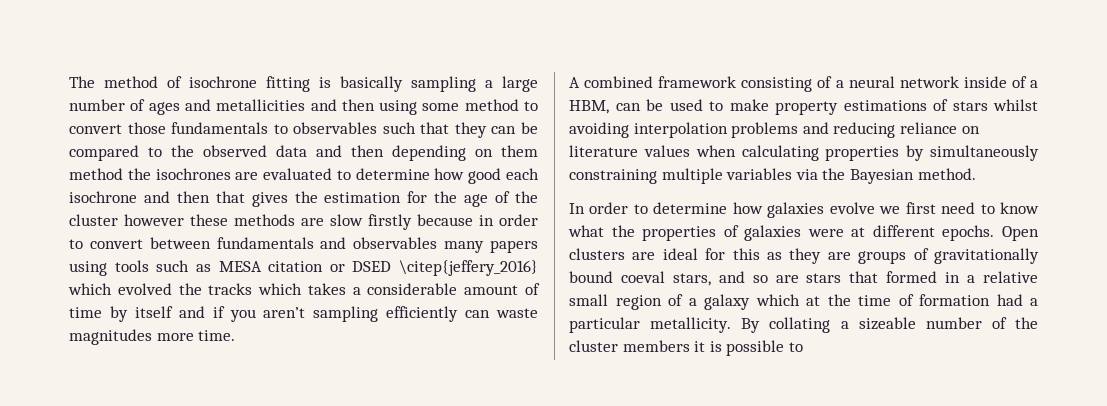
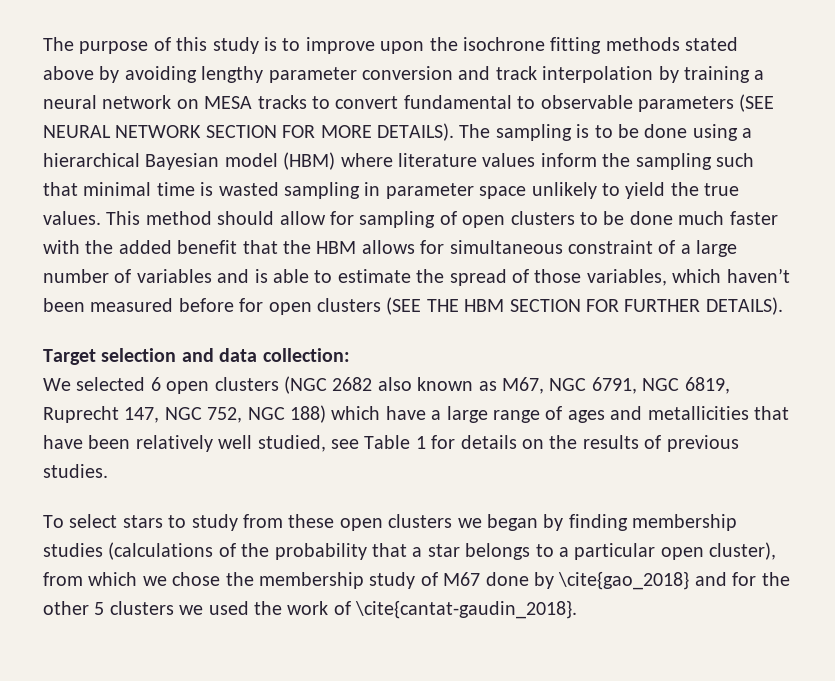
[69,76,538,92] [69,99,538,115] [69,122,538,138] [69,145,538,161] [69,168,539,184] [69,191,539,207] [69,214,538,230] [69,237,538,253] [69,260,538,276] [68,283,540,295] [69,306,538,322] [69,329,236,345] [569,76,1038,92] [569,99,1038,115] [569,122,980,138] [569,145,1039,161] [569,168,976,184] [569,202,1039,218] [568,225,1039,241] [569,248,1039,264] [569,271,1038,286] [569,294,1038,310] [569,317,1038,333] [569,340,803,356] The method of isochrone fitting is basically sampling a large number of ages and metallicities and then using some method to convert those fundamentals to observables such that they can be compared to the observed data and then depending on them method the isochrones are evaluated to determine how good each isochrone and then that gives the estimation for the age of the cluster however these methods are slow firstly because in order to convert between fundamentals and observables many papers using tools such as MESA citation or DSED \citep{jeffery_2016} which evolved the tracks which takes a considerable amount of time by itself and if you aren’t sampling efficiently can waste magnitudes more time. // A combined framework consisting of a neural network inside of a HBM, can be used to make property estimations of stars whilst avoiding interpolation problems and reducing reliance on literature values when calculating properties by simultaneously constraining multiple variables via the Bayesian method. // In order to determine how galaxies evolve we first need to know what the properties of galaxies were at different epochs. Open clusters are ideal for this as they are groups of gravitationally bound coeval stars, and so are stars that formed in a relative small region of a galaxy which at the time of formation had a particular metallicity. By collating a sizeable number of the cluster members it is possible to -> [43,37,739,54] [43,66,765,83] [43,94,775,112] [43,123,753,141] [43,152,754,170] [43,182,740,199] [43,211,778,228] [43,240,738,257] [43,268,790,286] [43,297,783,315] [43,348,350,365] [43,376,730,394] [43,405,789,423] [43,435,739,452] [43,464,108,478] [43,514,738,531] [43,542,777,560] [43,571,790,590] [43,600,578,619] The purpose of this study is to improve upon the isochrone fitting methods stated above by avoiding lengthy parameter conversion and track interpolation by training a neural network on MESA tracks to convert fundamental to observable parameters (SEE NEURAL NETWORK SECTION FOR MORE DETAILS). The sampling is to be done using a hierarchical Bayesian model (HBM) where literature values inform the sampling such that minimal time is wasted sampling in parameter space unlikely to yield the true values. This method should allow for sampling of open clusters to be done much faster with the added benefit that the HBM allows for simultaneous constraint of a large number of variables and is able to estimate the spread of those variables, which haven’t been measured before for open clusters (SEE THE HBM SECTION FOR FURTHER DETAILS). // Target selection and data collection: // We selected 6 open clusters (NGC 2682 also known as M67, NGC 6791, NGC 6819, Ruprecht 147, NGC 752, NGC 188) which have a large range of ages and metallicities that have been relatively well studied, see Table 1 for details on the results of previous studies. // To select stars to study from these open clusters we began by finding membership studies (calculations of the probability that a star belongs to a particular open cluster), from which we chose the membership study of M67 done by \cite{gao_2018} and for the other 5 clusters we used the work of \cite{cantat-gaudin_2018}.

